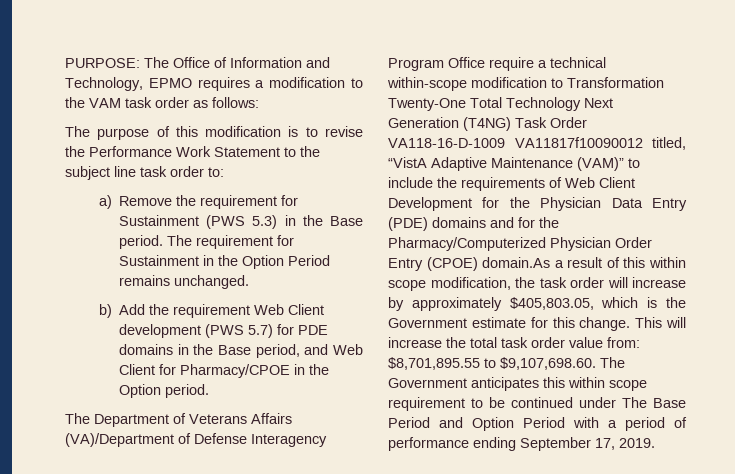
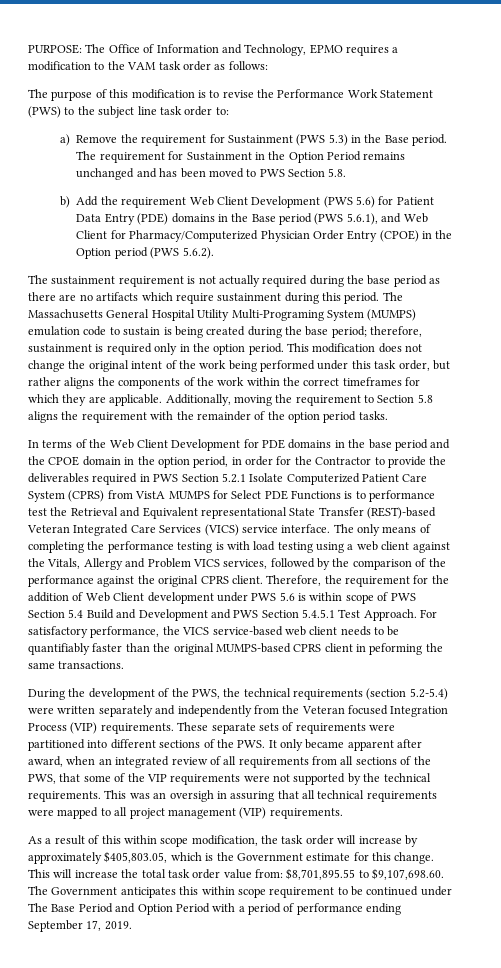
(280, 152) none -> [28,106,61,118] (PWS)
[174,275,250,289] unchanged. -> [76,168,347,180] unchanged and has been moved to PWS Section 5.8.
[119,324,274,338] development (PWS 5.7) -> [251,196,434,208] [76,213,428,225] [76,230,453,242] [76,247,214,259] [28,275,441,287] [28,292,403,304] [28,309,417,321] [28,326,423,338] [28,343,423,355] [28,360,450,372] [28,377,421,389] [28,394,433,406] [28,411,388,423] [28,439,241,451] Development (PWS 5.6) for Patient Data Entry (PDE) domains in the Base period (PWS 5.6.1), and Web Client for Pharmacy/Computerized Physician Order Entry (CPOE) in the Option period (PWS 5.6.2). // The sustainment requirement is not actually required during the base period as there are no artifacts which require sustainment during this period. The Massachusetts General Hospital Utility Multi-Programing System (MUMPS) emulation code to sustain is being created during the base period; therefore, sustainment is required only in the option period. This modification does not change the original intent of the work being performed under this task order, but rather aligns the components of the work within the correct timeframes for which they are applicable. Additionally, moving the requirement to Section 5.8 aligns the requirement with the remainder of the option period tasks. // In terms of the Web Client Development
[218,344,363,358] [119,364,330,378] [119,384,210,398] [65,413,292,427] [65,433,327,447] [388,57,606,71] [387,77,664,91] [388,97,613,111] [388,117,587,131] [388,137,686,150] [388,157,640,171] [388,177,635,191] [388,197,687,211] [388,217,559,231] [388,237,652,251] [388,257,551,271] Base period, and Web Client for Pharmacy/CPOE in the Option period. // The Department of Veterans Affairs (VA)/Department of Defense Interagency Program Office require a technical within-scope modification to Transformation Twenty-One Total Technology Next Generation (T4NG) Task Order VA118-16-D-1009 VA11817f10090012 titled, “VistA Adaptive Maintenance (VAM)” to include the requirements of Web Client Development for the Physician Data Entry (PDE) domains and for the Pharmacy/Computerized Physician Order Entry (CPOE) domain.As -> [368,439,451,451] [28,456,447,468] [28,473,428,485] [28,490,436,502] [28,507,436,519] [27,524,431,536] [28,541,450,553] [28,558,446,570] [28,575,449,587] [28,592,416,604] [28,609,438,621] [28,626,400,638] [28,643,443,655] [28,661,125,669] [28,688,448,700] [28,705,449,717] [28,722,395,734] [28,739,423,751] [28,756,431,768] [28,773,431,785] [28,790,437,802] [28,807,343,819] [28,836,42,844] base period and the CPOE domain in the option period, in order for the Contractor to provide the deliverables required in PWS Section 5.2.1 Isolate Computerized Patient Care System (CPRS) from VistA MUMPS for Select PDE Functions is to performance test the Retrieval and Equivalent representational State Transfer (REST)-based Veteran Integrated Care Services (VICS) service interface. The only means of completing the performance testing is with load testing using a web client against the Vitals, Allergy and Problem VICS services, followed by the comparison of the performance against the original CPRS client. Therefore, the requirement for the addition of Web Client development under PWS 5.6 is within scope of PWS Section 5.4 Build and Development and PWS Section 5.4.5.1 Test Approach. For satisfactory performance, the VICS service-based web client needs to be quantifiably faster than the original MUMPS-based CPRS client in peforming the same transactions. // During the development of the PWS, the technical requirements (section 5.2-5.4) were written separately and independently from the Veteran focused Integration Process (VIP) requirements. These separate sets of requirements were partitioned into different sections of the PWS. It only became apparent after award, when an integrated review of all requirements from all sections of the PWS, that some of the VIP requirements were not supported by the technical requirements. This was an oversigh in assuring that all technical requirements were mapped to all project management (VIP) requirements. // As

